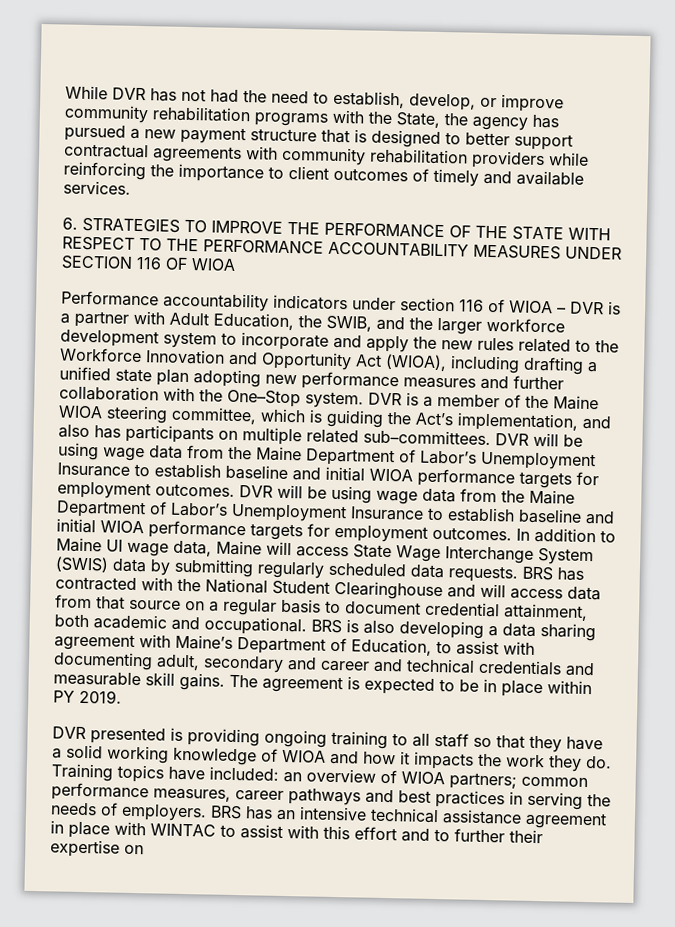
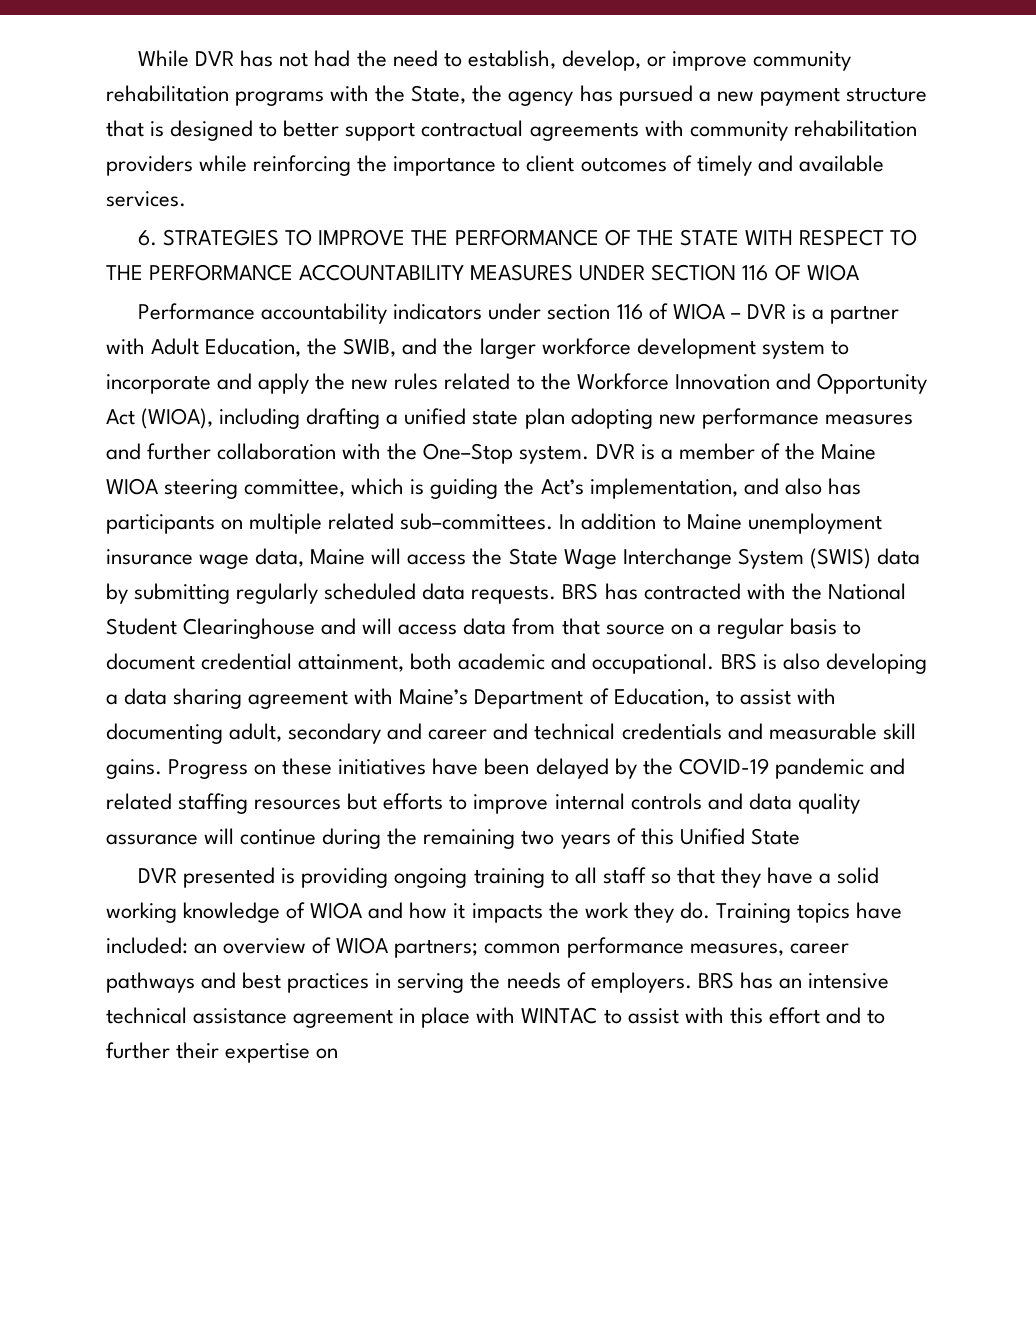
[495,432,583,447] [58,442,596,471] [57,462,599,489] [57,481,575,505] [56,500,615,525] [56,518,512,543] DVR will be using wage data from the Maine Department of Labor’s Unemployment Insurance to establish baseline and initial WIOA performance targets for employment outcomes. DVR will be using wage data from the Maine Department of Labor’s Unemployment Insurance to establish baseline and initial WIOA performance targets for employment outcomes. -> (554, 521) none
[106,539,123,552] UI -> [747,513,882,534] [106,549,193,565] unemployment insurance
(349, 552) none -> [472,548,503,565] the
[229,674,592,698] [53,689,122,704] The agreement is expected to be in place within PY 2019. -> [168,758,905,779] [106,793,860,814] [106,828,800,849] Progress on these initiatives have been delayed by the COVID-19 pandemic and related staffing resources but efforts to improve internal controls and data quality assurance will continue during the remaining two years of this Unified State

